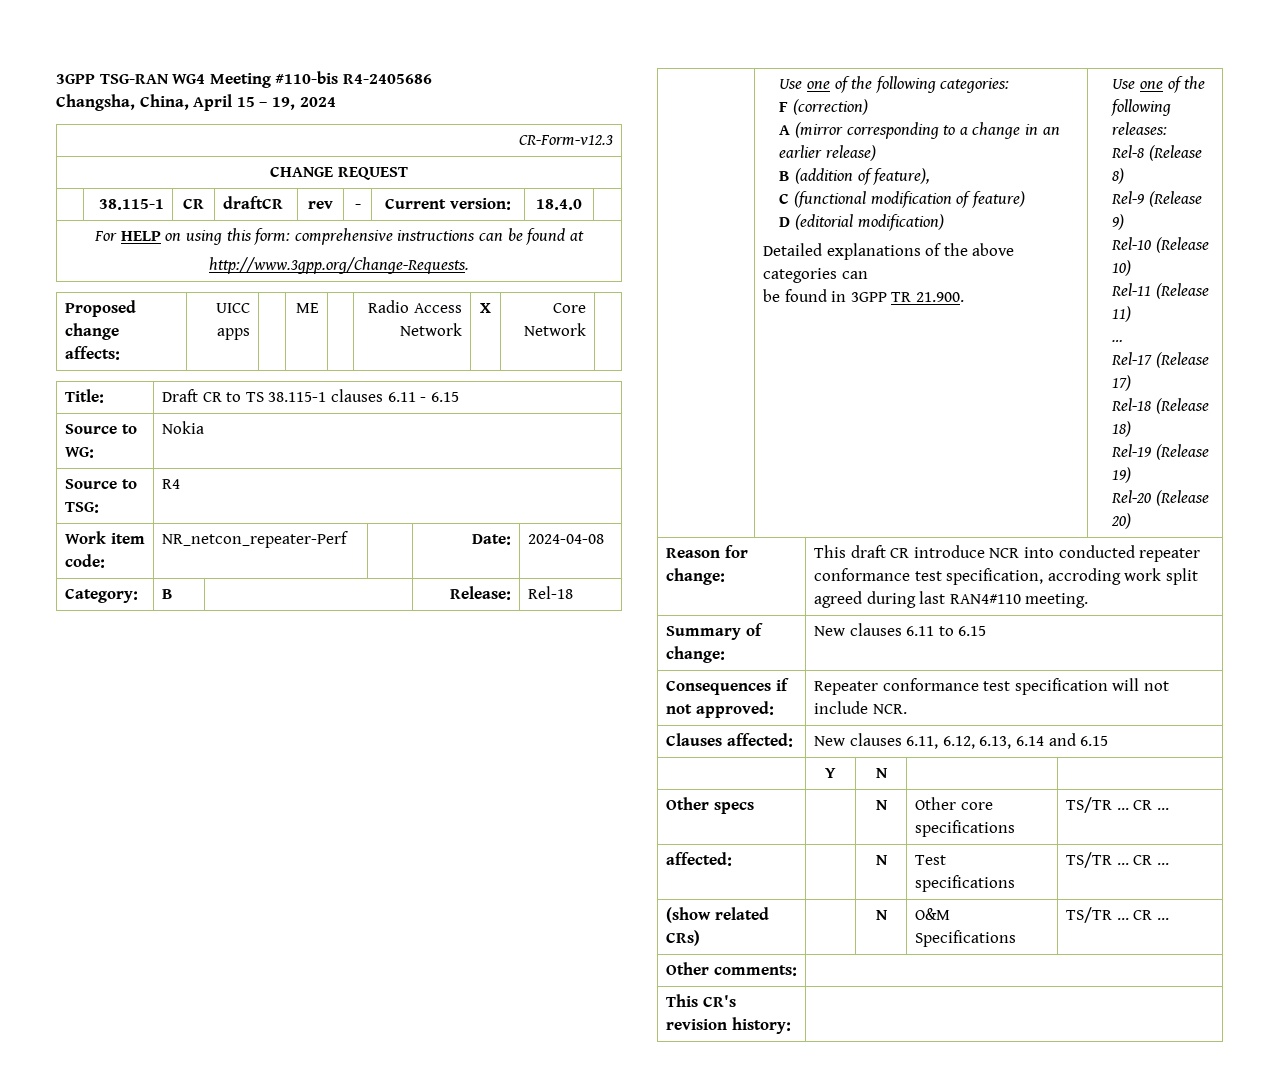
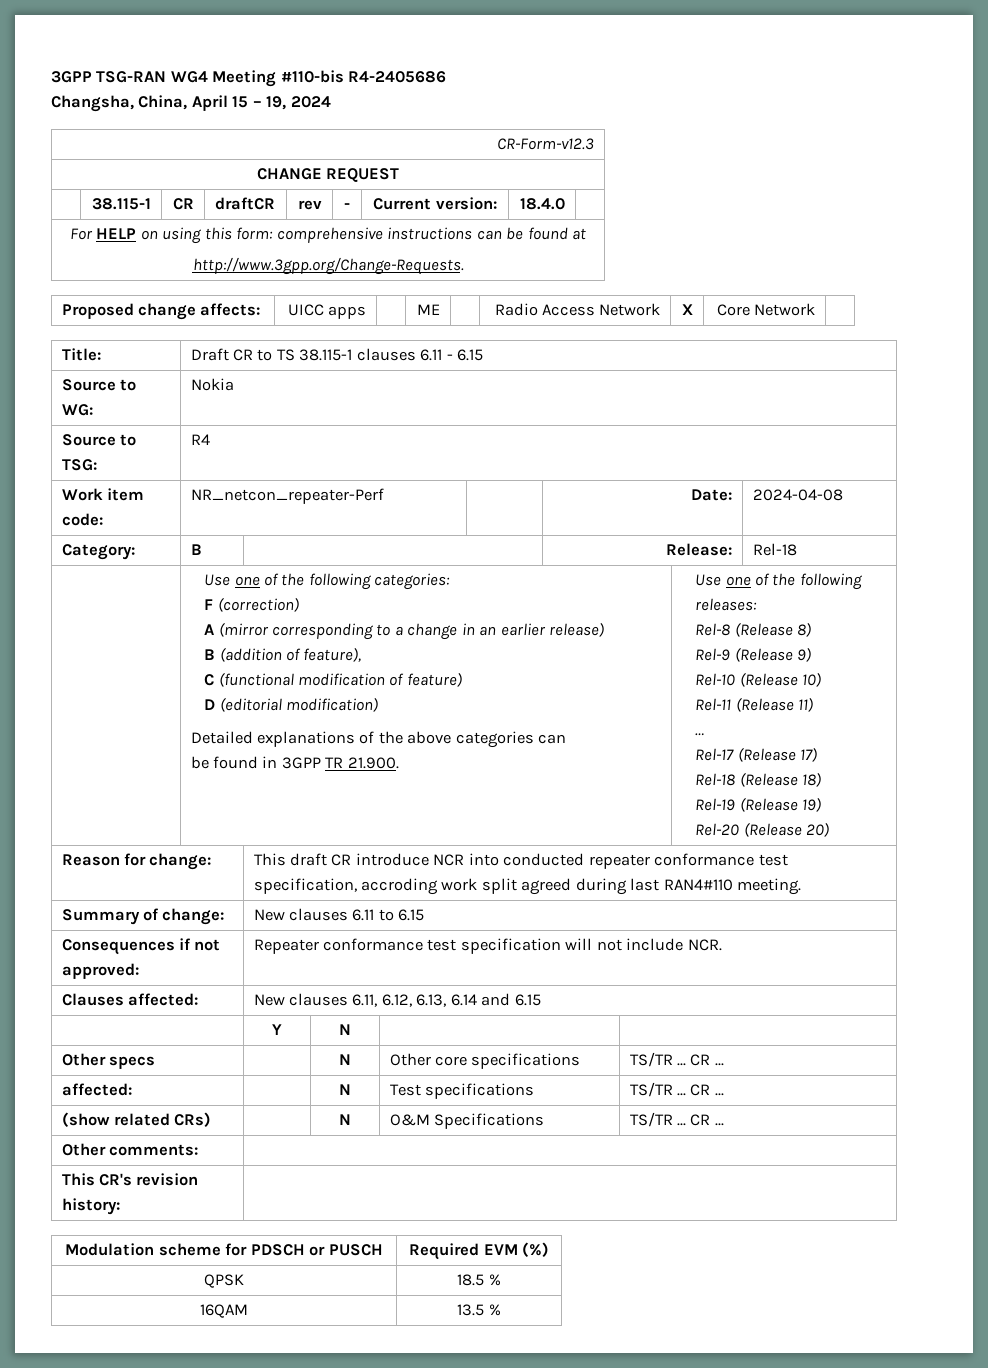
(791, 1025) none -> [65,1243,383,1256] [409,1242,549,1260] [204,1274,244,1288] [457,1274,501,1286] [200,1304,248,1318] [457,1304,501,1316] // Modulation scheme for PDSCH or PUSCH | Required EVM (%) // QPSK | 18.5 % // 16QAM | 13.5 %

